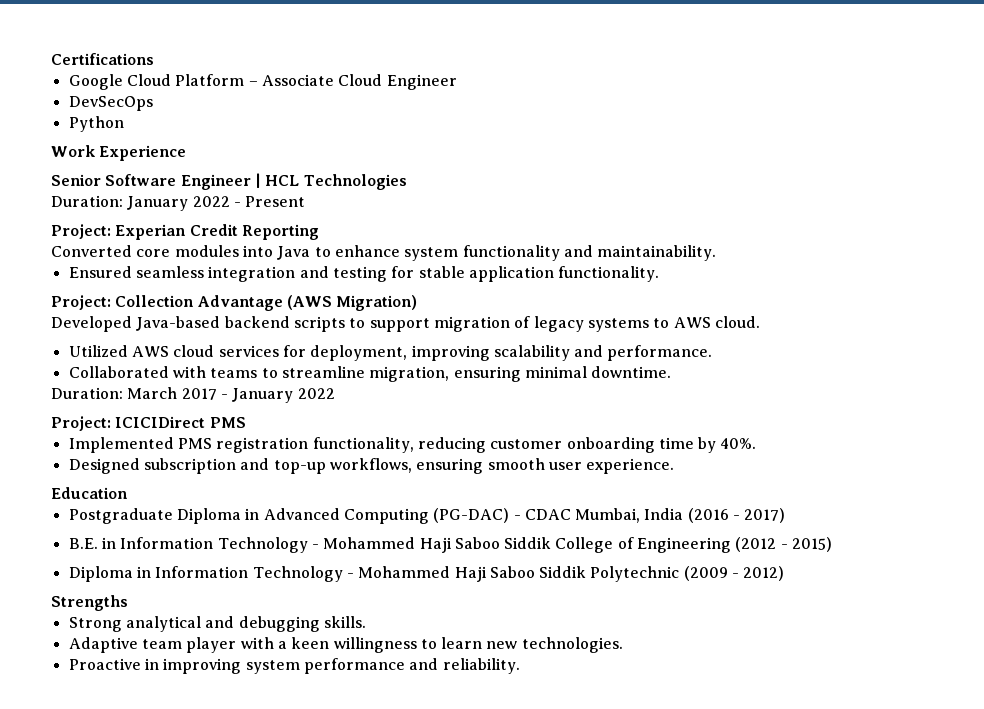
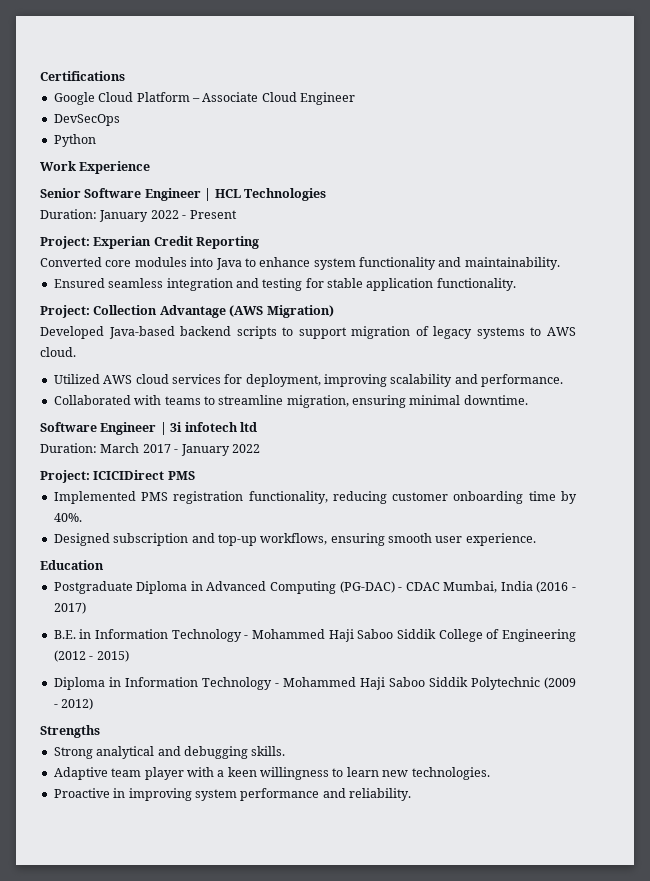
(672, 372) none -> [40,422,257,435] // Software Engineer | 3i infotech ltd

